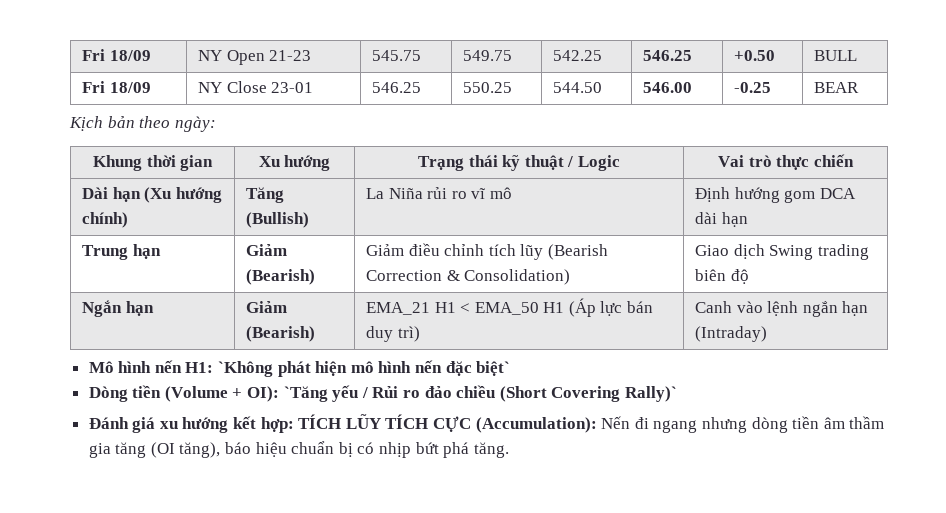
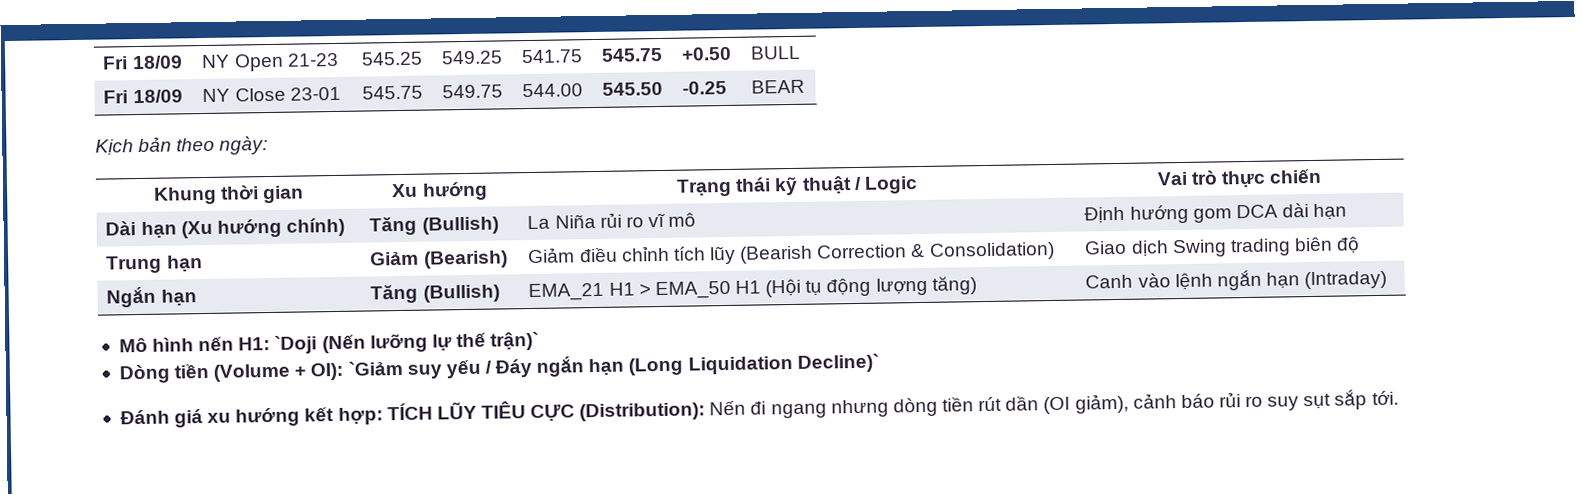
[371,50,421,61] [462,50,512,61] [552,50,602,61] [642,50,692,61] 545.75 | 549.75 | 542.25 | 546.25 -> [361,51,424,66] [441,50,504,65] [521,49,584,64] [601,47,664,62] 545.25 | 549.25 | 541.75 | 545.75
[371,82,421,93] [462,82,512,93] [552,82,602,93] [642,82,692,93] 546.25 | 550.25 | 544.50 | 546.00 -> [362,85,424,100] [442,84,504,99] [522,83,584,98] [602,81,664,96] 545.75 | 549.75 | 544.00 | 545.50
[245,301,287,313] [245,326,315,342] Giảm (Bearish) -> [370,284,500,304] Tăng (Bullish)
[460,303,471,313] < -> [638,283,651,296] >
[568,298,654,317] [365,326,420,342] (Áp lực bán duy trì) -> [765,276,977,298] (Hội tụ động lượng tăng)
[218,360,511,377] `Không phát hiện mô hình nến đặc biệt` -> [274,331,540,354] `Doji (Nến lưỡng lự thế trận)`
[283,385,677,402] `Tăng yếu / Rủi ro đảo chiều (Short Covering Rally)` -> [347,353,879,379] `Giảm suy yếu / Đáy ngắn hạn (Long Liquidation Decline)`
[385,414,597,433] TÍCH CỰC (Accumulation): -> [480,401,706,422] TIÊU CỰC (Distribution):
[823,416,885,429] [88,441,509,458] âm thầm gia tăng (OI tăng), báo hiệu chuẩn bị có nhịp bứt phá tăng. -> [978,389,1399,415] rút dần (OI giảm), cảnh báo rủi ro suy sụt sắp tới.

